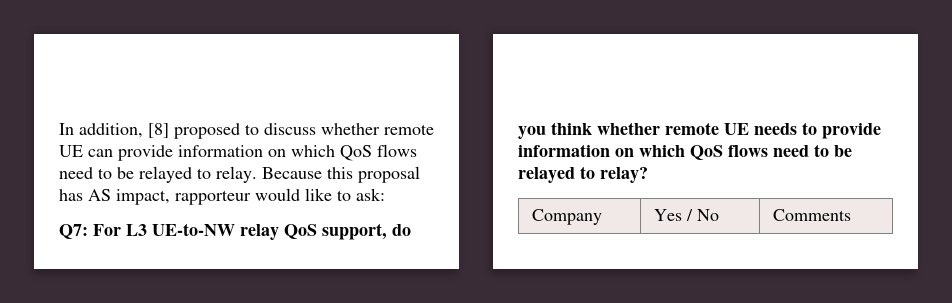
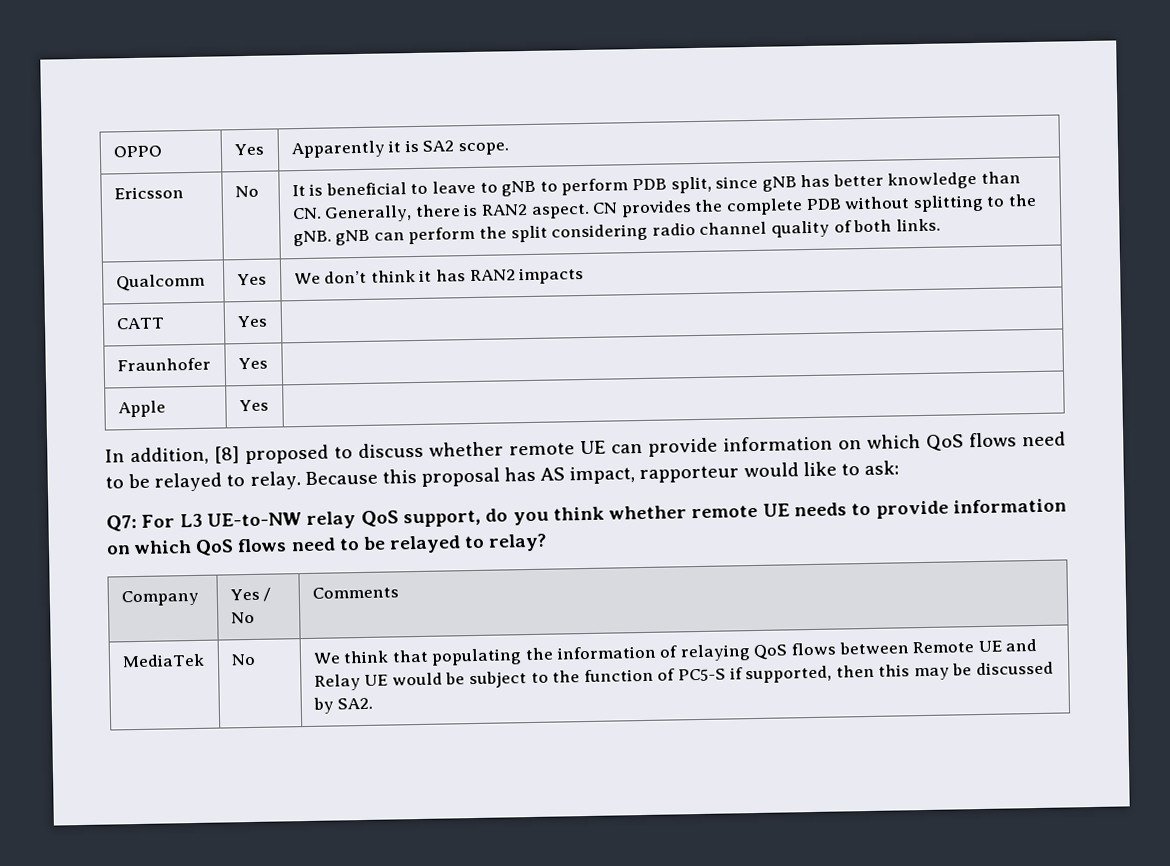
(59, 129) none -> [112,145,163,158] [233,143,264,156] [290,139,510,159] [113,186,184,200] [234,185,259,198] [291,171,1022,197] [291,193,1037,223] [292,218,941,247] [115,273,205,292] [236,273,267,286] [293,266,585,285] [115,317,165,330] [236,315,268,328] [116,357,211,372] [237,357,268,370] [117,400,166,418] [238,399,269,412] OPPO | Yes | Apparently it is SA2 scope. // Ericsson | No | It is beneficial to leave to gNB to perform PDB split, since gNB has better knowledge than CN. Generally, there is RAN2 aspect. CN provides the complete PDB without splitting to the gNB. gNB can perform the split considering radio channel quality of both links. // Qualcomm | Yes | We don’t think it has RAN2 impacts // CATT | Yes | // Fraunhofer | Yes | // Apple | Yes | //
(852, 215) none -> [121,653,205,668] [230,653,256,666] [312,638,1038,666] [313,661,1055,691] [312,697,374,714] // MediaTek | No | We think that populating the information of relaying QoS flows between Remote UE and Relay UE would be subject to the function of PC5-S if supported, then this may be discussed by SA2.

